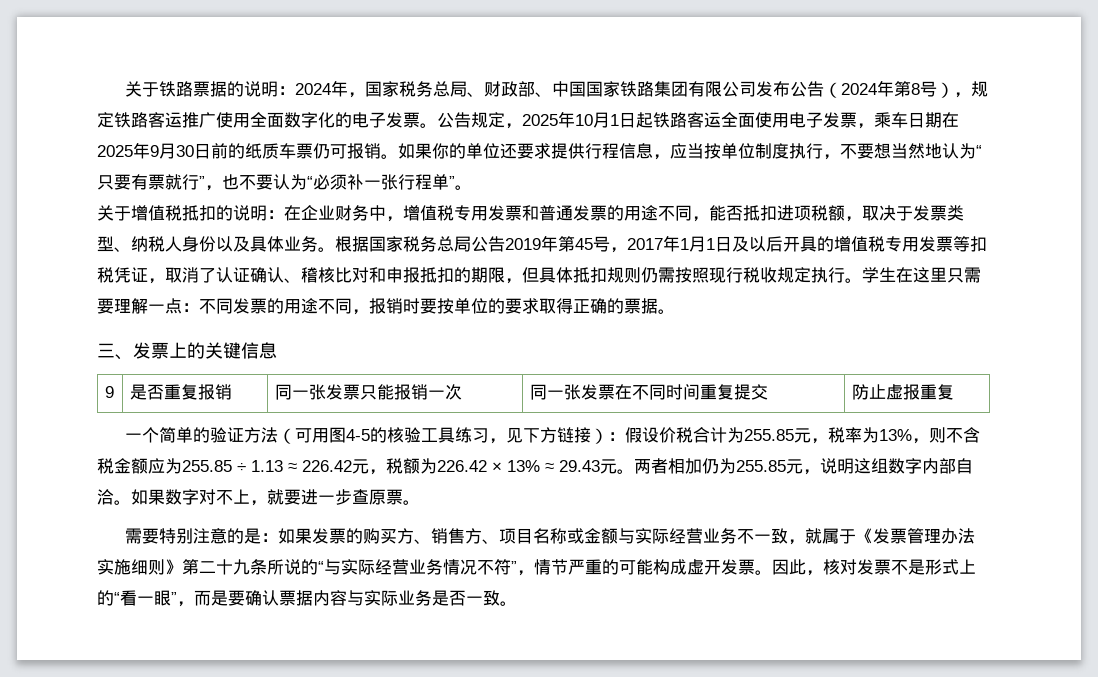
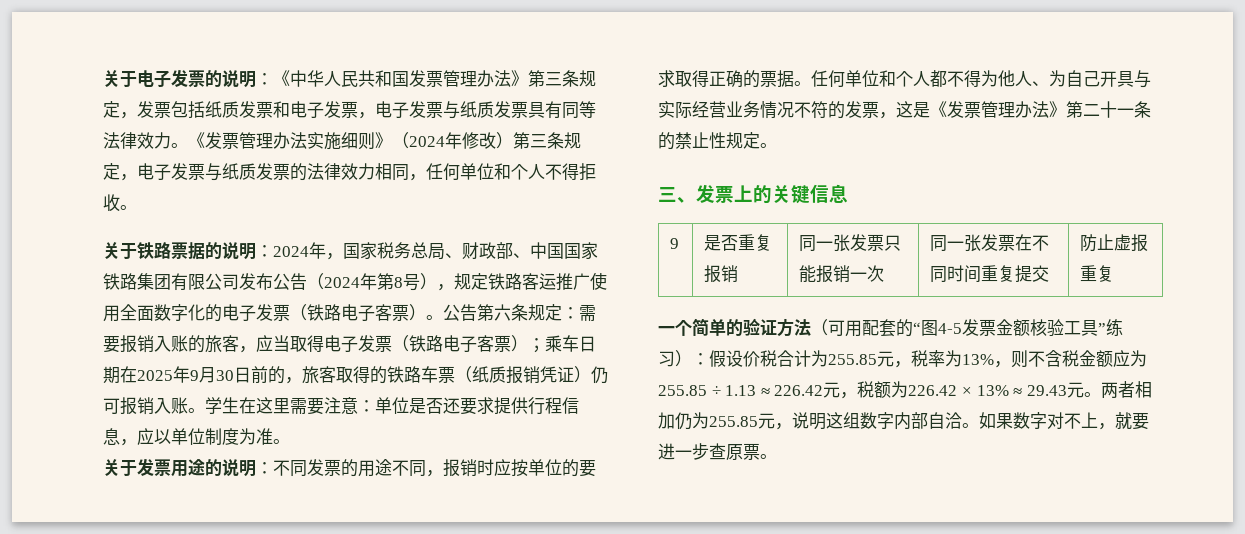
[125,81,160,97] 关于 -> [103,69,596,88] [103,101,596,119] [103,132,581,150] [103,163,596,181] [103,194,137,212] [103,242,137,259] 关于电子发票的说明：《中华人民共和国发票管理办法》第三条规定，发票包括纸质发票和电子发票，电子发票与纸质发票具有同等法律效力。《发票管理办法实施细则》（2024年修改）第三条规定，电子发票与纸质发票的法律效力相同，任何单位和个人不得拒收。 // 关于
[420,111,874,129] 。公告规定，2025年10月1日起铁路客运全面使用电子发票， -> [290,304,596,322] [103,335,545,353] （铁路电子客票）。公告第六条规定：需要报销入账的旅客，应当取得电子发票（铁路电子客票）；
[245,143,500,159] 纸质车票仍可报销。如果你的单位 -> [285,366,608,384] [103,397,443,415] ，旅客取得的铁路车票（纸质报销凭证）仍可报销入账。学生在这里需要注意：单位是否
[687,143,721,159] 当按 -> [154,429,171,444] 以
[789,143,982,160] [97,174,472,191] [97,205,964,222] [97,235,987,253] [97,267,981,284] [97,298,182,314] 执行，不要想当然地认为“只要有票就行”，也不要认为“必须补一张行程单”。 // 关于增值税抵扣的说明：在企业财务中，增值税专用发票和普通发票的用途不同，能否抵扣进项税额，取决于发票类型、纳税人身份以及具体业务。根据国家税务总局公告2019年第45号，2017年1月1日及以后开具的增值税专用发票等扣税凭证，取消了认证确认、稽核比对和申报抵扣的期限，但具体抵扣规则仍需按照现行税收规定执行。学生在这里只需要理解一点 -> [239,428,290,445] [103,458,256,477] 为准。 // 关于发票用途的说明
[420,298,437,314] 要 -> [494,459,511,476] 应
(675, 311) none -> [811,70,1151,88] [658,101,1151,119] [658,132,777,150] 任何单位和个人都不得为他人、为自己开具与实际经营业务情况不符的发票，这是《发票管理办法》第二十一条的禁止性规定。
[329,427,592,444] 图4-5的核验工具练习，见下方链接 -> [862,319,1123,337] [658,351,675,367] 配套的“图4-5发票金额核验工具”练习
[125,528,976,545] [97,559,976,576] [97,590,517,607] // 需要特别注意的是：如果发票的购买方、销售方、项目名称或金额与实际经营业务不一致，就属于《发票管理办法实施细则》第二十九条所说的“与实际经营业务情况不符”，情节严重的可能构成虚开发票。因此，核对发票不是形式上的“看一眼”，而是要确认票据内容与实际业务是否一致。 -> (777, 456) none

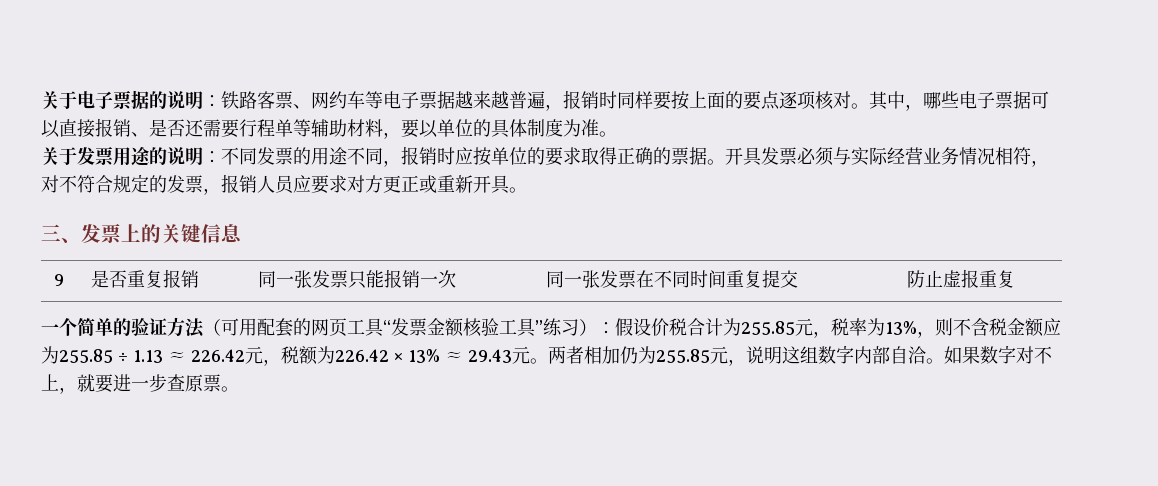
[171,69,596,88] [103,101,596,119] [103,132,581,150] [103,163,596,181] [103,194,137,212] [103,242,598,260] [103,272,607,291] [103,304,596,322] [103,335,596,353] [103,366,608,384] [103,397,579,415] [103,428,205,446] 发票的说明：《中华人民共和国发票管理办法》第三条规定，发票包括纸质发票和电子发票，电子发票与纸质发票具有同等法律效力。《发票管理办法实施细则》（2024年修改）第三条规定，电子发票与纸质发票的法律效力相同，任何单位和个人不得拒收。 // 关于铁路票据的说明：2024年，国家税务总局、财政部、中国国家铁路集团有限公司发布公告（2024年第8号），规定铁路客运推广使用全面数字化的电子发票（铁路电子客票）。公告第六条规定：需要报销入账的旅客，应当取得电子发票（铁路电子客票）；乘车日期在2025年9月30日前的，旅客取得的铁路车票（纸质报销凭证）仍可报销入账。学生在这里需要注意：单位是否还要求提供行程信息，应以单位 -> [113,90,1049,111] [41,118,527,139] 票据的说明：铁路客票、网约车等电子票据越来越普遍，报销时同样要按上面的要点逐项核对。其中，哪些电子票据可以直接报销、是否还需要行程单等辅助材料，要以单位的具体
[811,70,1134,87] 任何单位和个人都不得为他人、为自己开具 -> [725,147,834,166] 开具发票必须
[794,101,1151,119] [658,132,760,150] 不符的发票，这是《发票管理办法》第二十一条的禁止性规定 -> [995,147,1049,167] [41,174,510,195] 相符，对不符合规定的发票，报销人员应要求对方更正或重新开具
[913,320,962,336] “图4-5 -> [311,318,391,337] 网页工具“

